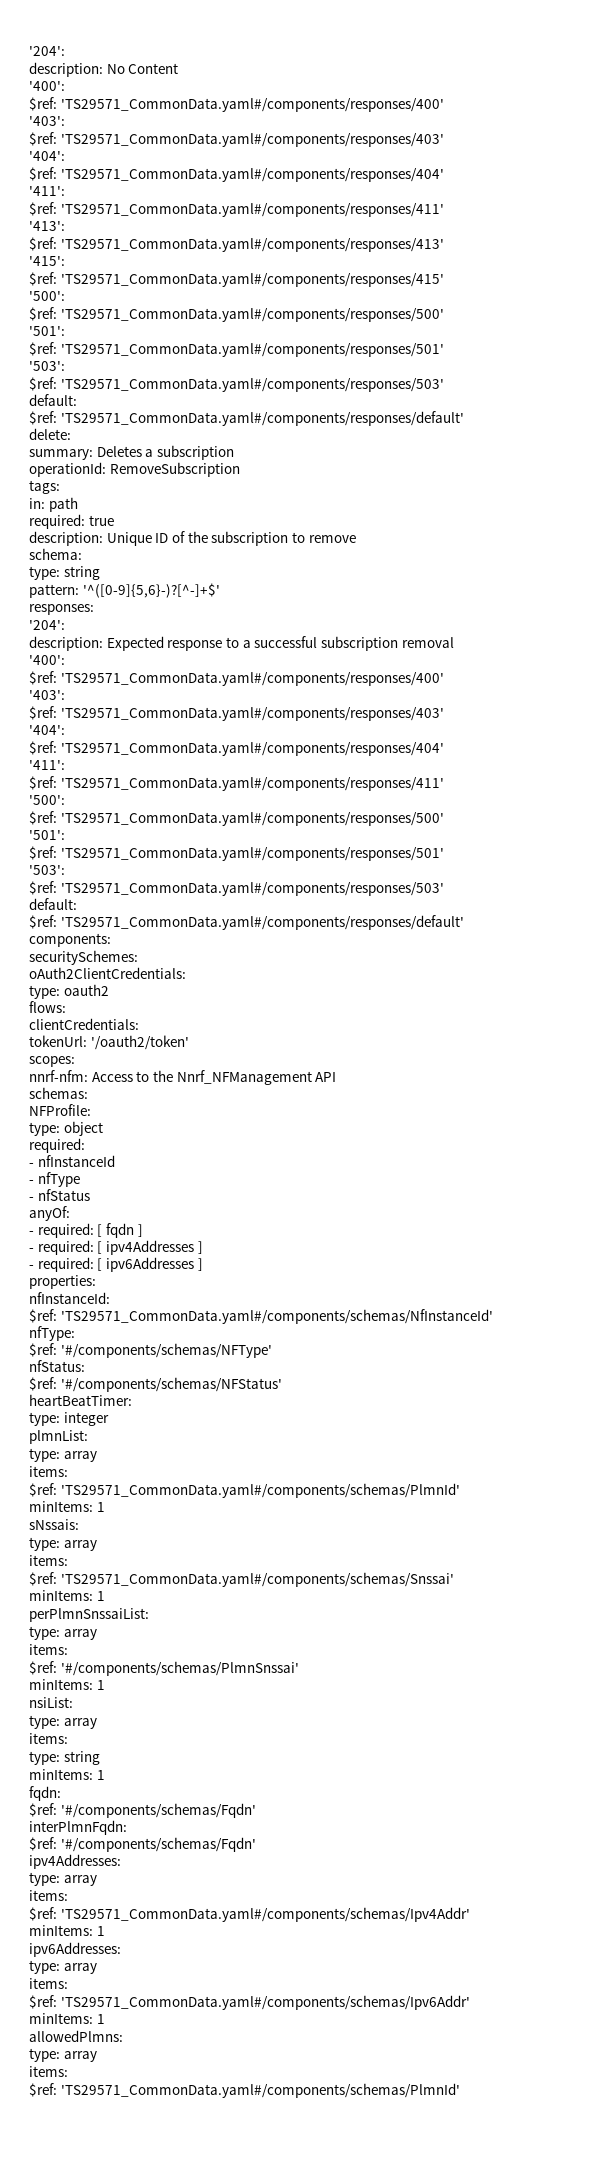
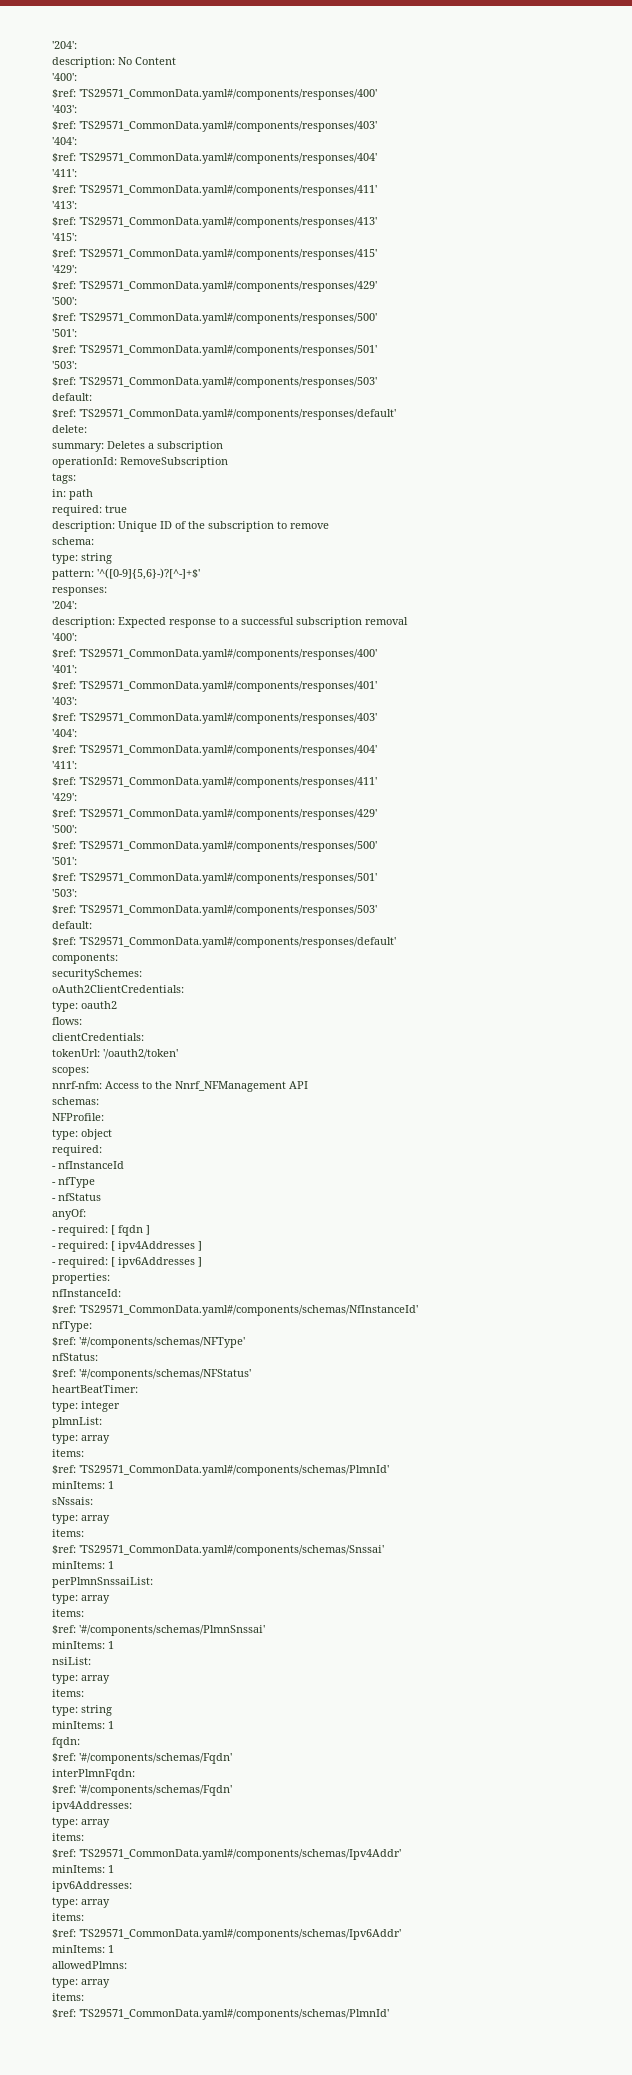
(444, 280) none -> [52,265,77,273] [52,281,377,292] // '429': // $ref: 'TS29571_CommonData.yaml#/components/responses/429'
[29,690,65,700] [29,706,444,721] [29,725,65,735] [29,741,444,756] [29,760,65,770] [29,776,444,791] // '403': // $ref: 'TS29571_CommonData.yaml#/components/responses/403' // '404': // $ref: 'TS29571_CommonData.yaml#/components/responses/404' // '411': // $ref: 'TS29571_CommonData.yaml#/components/responses/411' -> [52,665,77,673] [52,681,377,692] [52,697,77,705] [52,713,377,724] [52,729,77,737] [52,745,377,756] [52,761,77,769] [52,777,377,788] [52,793,77,801] [52,809,377,820] // '401': // $ref: 'TS29571_CommonData.yaml#/components/responses/401' // '403': // $ref: 'TS29571_CommonData.yaml#/components/responses/403' // '404': // $ref: 'TS29571_CommonData.yaml#/components/responses/404' // '411': // $ref: 'TS29571_CommonData.yaml#/components/responses/411' // '429': // $ref: 'TS29571_CommonData.yaml#/components/responses/429'

